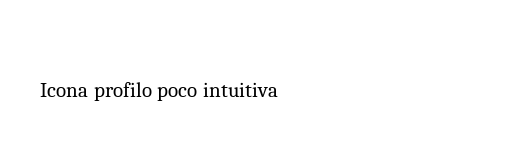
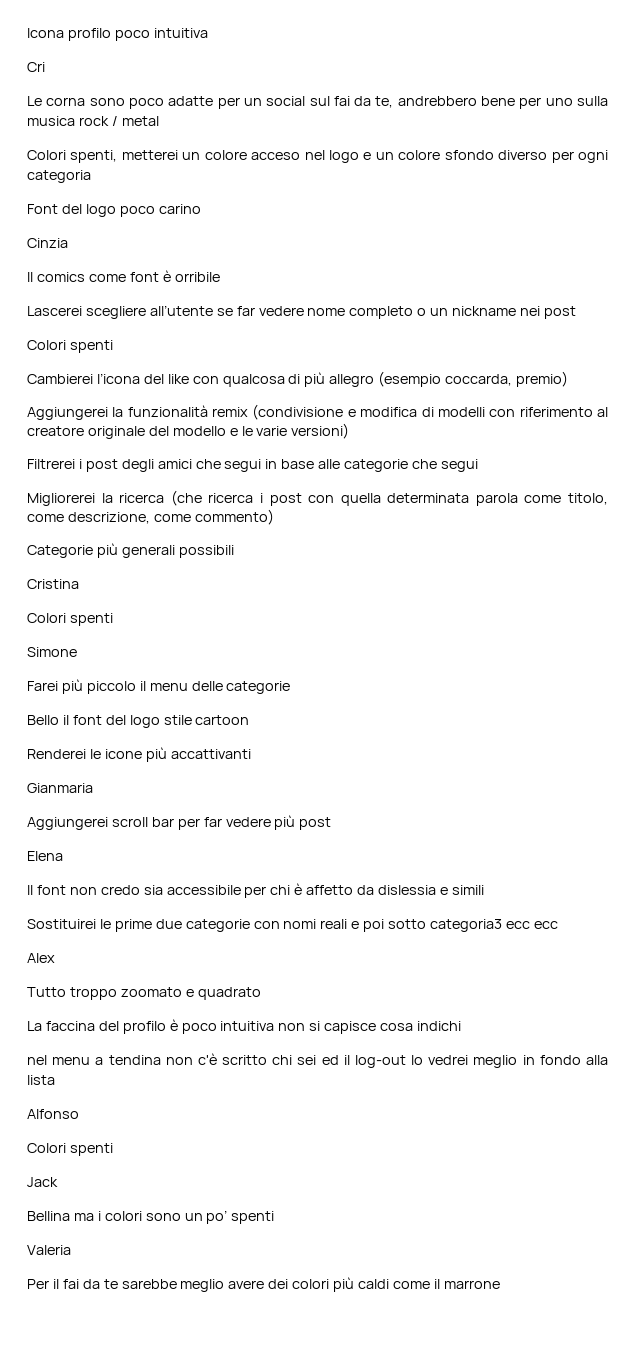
(278, 89) none -> [27,62,45,72] [27,96,608,109] [27,116,159,126] [27,150,609,163] [27,170,91,183] [27,204,201,217] [27,238,68,248] [27,270,220,282] [27,305,576,319] [27,340,113,353] [27,371,569,387] [27,404,608,420] [27,423,350,439] [27,459,478,472] [27,490,608,506] [27,509,274,525] [27,543,234,558] [27,579,79,589] [27,613,113,626] [27,647,77,657] [27,679,291,694] [27,715,250,728] [27,747,251,762] [27,783,93,793] [27,815,332,830] [27,851,63,861] [27,883,484,898] [27,919,558,932] [27,953,55,963] [27,987,261,1000] [27,1019,462,1034] [27,1053,608,1068] [27,1075,55,1085] [27,1109,79,1119] [27,1143,113,1156] [27,1177,58,1187] [27,1210,275,1224] [27,1245,71,1255] [27,1277,500,1292] // Cri // Le corna sono poco adatte per un social sul fai da te, andrebbero bene per uno sulla musica rock / metal // Colori spenti, metterei un colore acceso nel logo e un colore sfondo diverso per ogni categoria // Font del logo poco carino // Cinzia // Il comics come font è orribile // Lascerei scegliere all’utente se far vedere nome completo o un nickname nei post // Colori spenti // Cambierei l’icona del like con qualcosa di più allegro (esempio coccarda, premio) // Aggiungerei la funzionalità remix (condivisione e modifica di modelli con riferimento al creatore originale del modello e le varie versioni) // Filtrerei i post degli amici che segui in base alle categorie che segui // Migliorerei la ricerca (che ricerca i post con quella determinata parola come titolo, come descrizione, come commento) // Categorie più generali possibili // Cristina // Colori spenti // Simone // Farei più piccolo il menu delle categorie // Bello il font del logo stile cartoon // Renderei le icone più accattivanti // Gianmaria // Aggiungerei scroll bar per far vedere più post // Elena // Il font non credo sia accessibile per chi è affetto da dislessia e simili // Sostituirei le prime due categorie con nomi reali e poi sotto categoria3 ecc ecc // Alex // Tutto troppo zoomato e quadrato // La faccina del profilo è poco intuitiva non si capisce cosa indichi // nel menu a tendina non c'è scritto chi sei ed il log-out lo vedrei meglio in fondo alla lista // Alfonso // Colori spenti // Jack // Bellina ma i colori sono un po’ spenti // Valeria // Per il fai da te sarebbe meglio avere dei colori più caldi come il marrone

